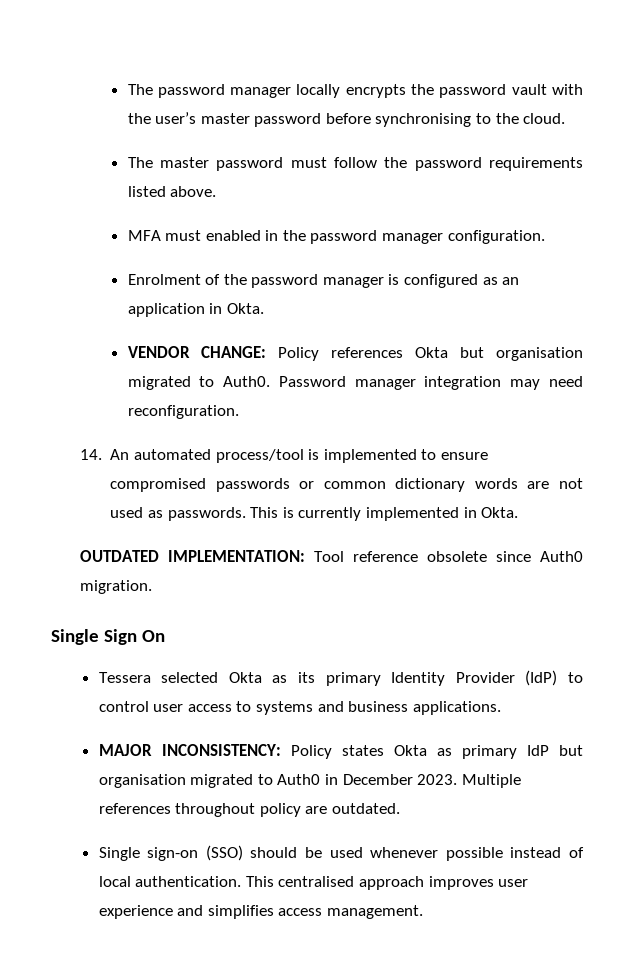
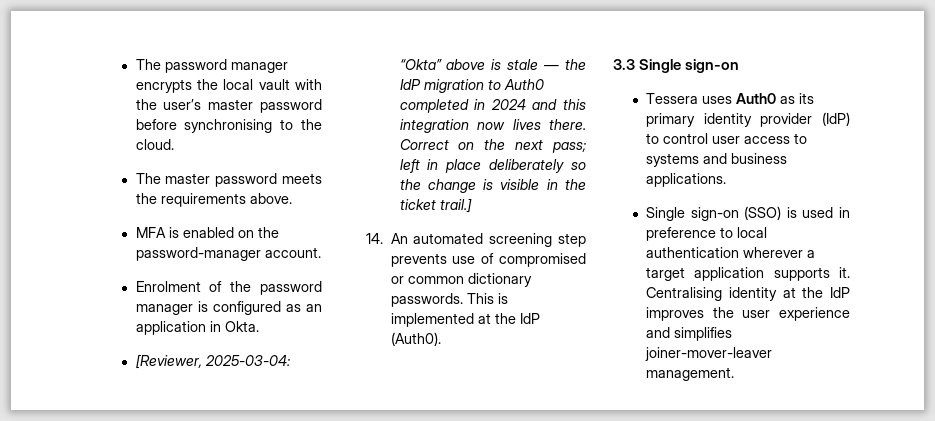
[296,84,341,98] locally -> (288, 67) none
[439,84,507,98] password -> [223,79,254,90] local
[290,157,584,171] [127,186,217,197] [127,230,545,244] must follow the password requirements listed above. // MFA must enabled in the password manager configuration. -> [282,173,322,184] [135,193,292,207] [135,227,279,238] [135,247,321,261] meets the requirements above. // MFA is enabled on the password-manager account.
[127,346,583,361] [127,376,583,390] [127,405,239,419] [79,449,488,463] [110,478,583,492] [110,507,519,521] [79,550,583,562] [79,580,152,594] [51,629,166,645] VENDOR CHANGE: Policy references Okta but organisation migrated to Auth0. Password manager integration may need reconfiguration. // 14. An automated process/tool is implemented to ensure compromised passwords or common dictionary words are not used as passwords. This is currently implemented in Okta. // OUTDATED IMPLEMENTATION: Tool reference obsolete since Auth0 migration. // Single Sign On -> [135,354,290,369] [399,59,586,70] [399,79,545,93] [399,99,586,113] [399,119,586,133] [399,139,587,153] [399,159,586,173] [399,179,586,193] [399,198,472,213] [366,233,586,247] [390,253,586,267] [390,273,532,287] [390,293,508,307] [390,313,540,327] [390,332,441,346] [613,59,740,73] [Reviewer, 2025-03-04: “Okta” above is stale — the IdP migration to Auth0 completed in 2024 and this integration now lives there. Correct on the next pass; left in place deliberately so the change is visible in the ticket trail.] // 14. An automated screening step prevents use of compromised or common dictionary passwords. This is implemented at the IdP (Auth0). // 3.3 Single sign-on
[161,672,262,683] selected Okta -> [702,93,777,104] uses Auth0
[391,672,515,686] Identity Provider -> [703,113,813,127] identity provider
[98,744,583,759] [98,774,521,788] [98,803,400,817] [98,845,584,861] [98,876,494,890] MAJOR INCONSISTENCY: Policy states Okta as primary IdP but organisation migrated to Auth0 in December 2023. Multiple references throughout policy are outdated. // Single sign-on (SSO) should be used whenever possible instead of local authentication. This centralised approach improves -> [646,206,850,221] [646,227,768,241] [646,247,816,258] [646,267,850,281] [646,287,850,301] [646,307,734,321] Single sign-on (SSO) is used in preference to local authentication wherever a target application supports it. Centralising identity at the IdP improves the
[278,908,323,916] access -> [645,347,773,361] joiner-mover-leaver

